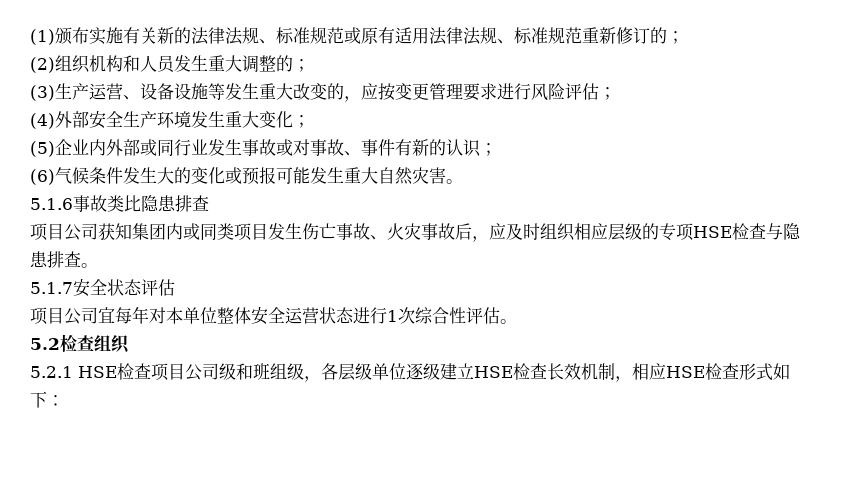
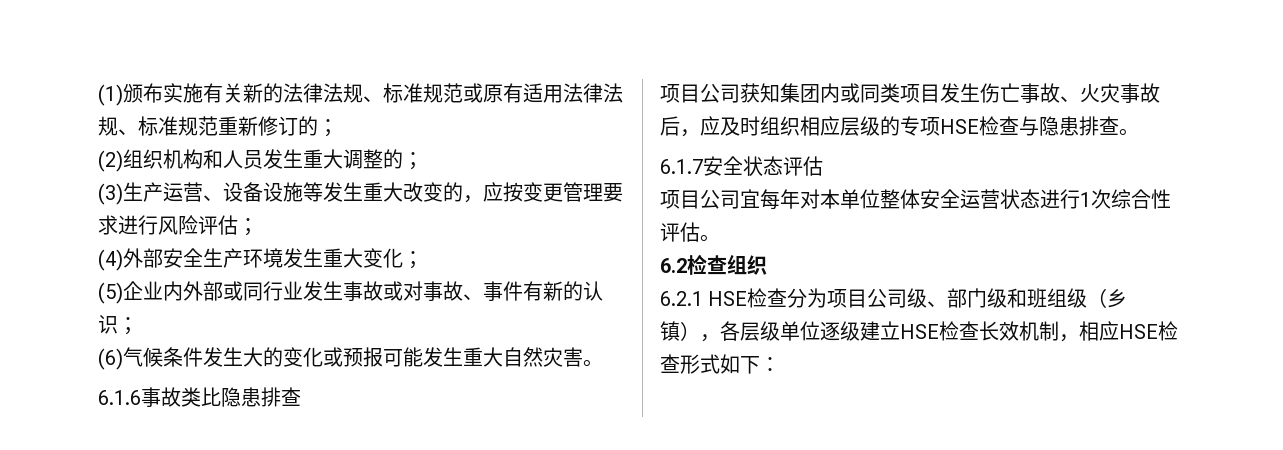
[30,198,73,210] 5.1.6 -> [98,390,141,405] 6.1.6
[30,282,73,294] 5.1.7 -> [660,159,703,174] 6.1.7
[30,338,60,350] 5.2 -> [660,258,687,273] 6.2
[30,363,151,380] 5.2.1 HSE检查 -> [660,288,828,308] 6.2.1 HSE检查分为
[236,363,304,380] 和班组级 -> [927,288,1128,308] [660,321,700,341] 、部门级和班组级（乡镇）

